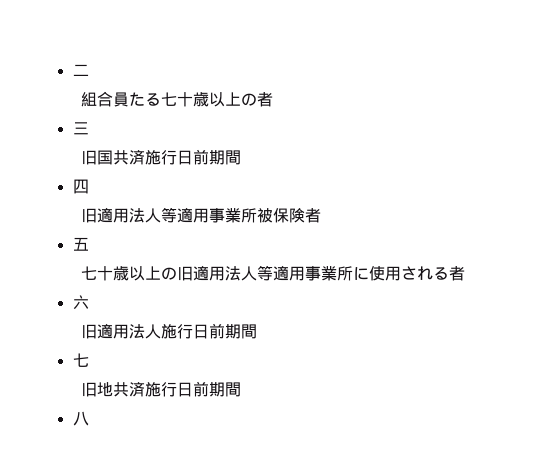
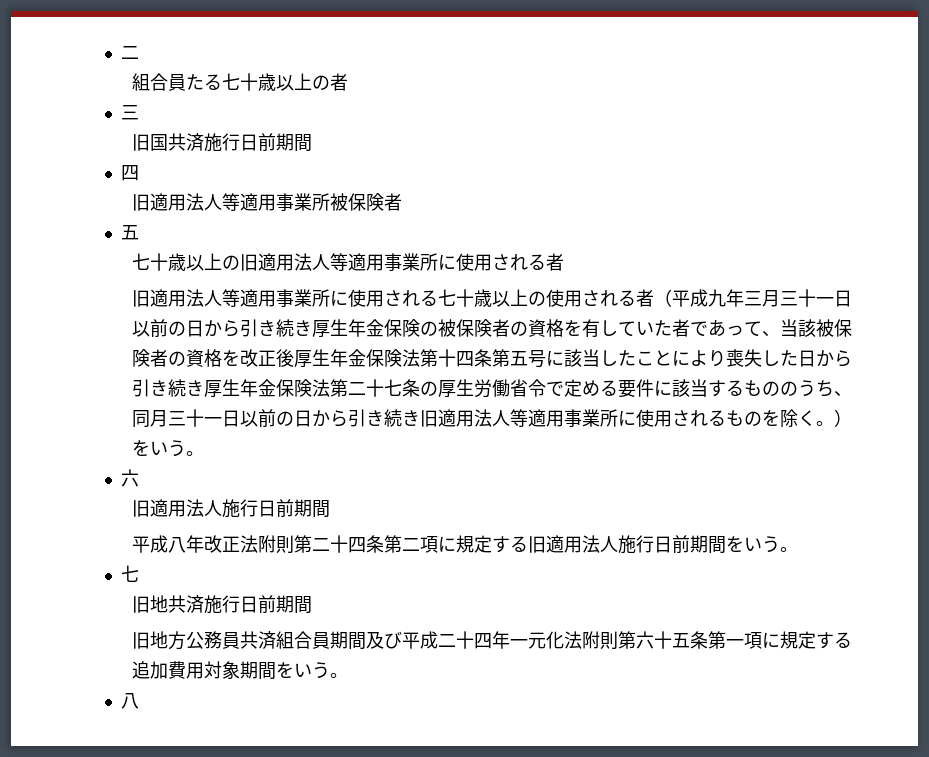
(465, 273) none -> [131,289,852,307] [131,319,852,338] [131,349,852,368] [131,379,852,398] [131,409,852,428] [131,440,204,457] // 旧適用法人等適用事業所に使用される七十歳以上の使用される者（平成九年三月三十一日以前の日から引き続き厚生年金保険の被保険者の資格を有していた者であって、当該被保険者の資格を改正後厚生年金保険法第十四条第五号に該当したことにより喪失した日から引き続き厚生年金保険法第二十七条の厚生労働省令で定める要件に該当するもののうち、同月三十一日以前の日から引き続き旧適用法人等適用事業所に使用されるものを除く。）をいう。
(257, 331) none -> [131,535,798,554] // 平成八年改正法附則第二十四条第二項に規定する旧適用法人施行日前期間をいう。
(241, 389) none -> [131,631,852,650] [131,661,348,680] // 旧地方公務員共済組合員期間及び平成二十四年一元化法附則第六十五条第一項に規定する追加費用対象期間をいう。

